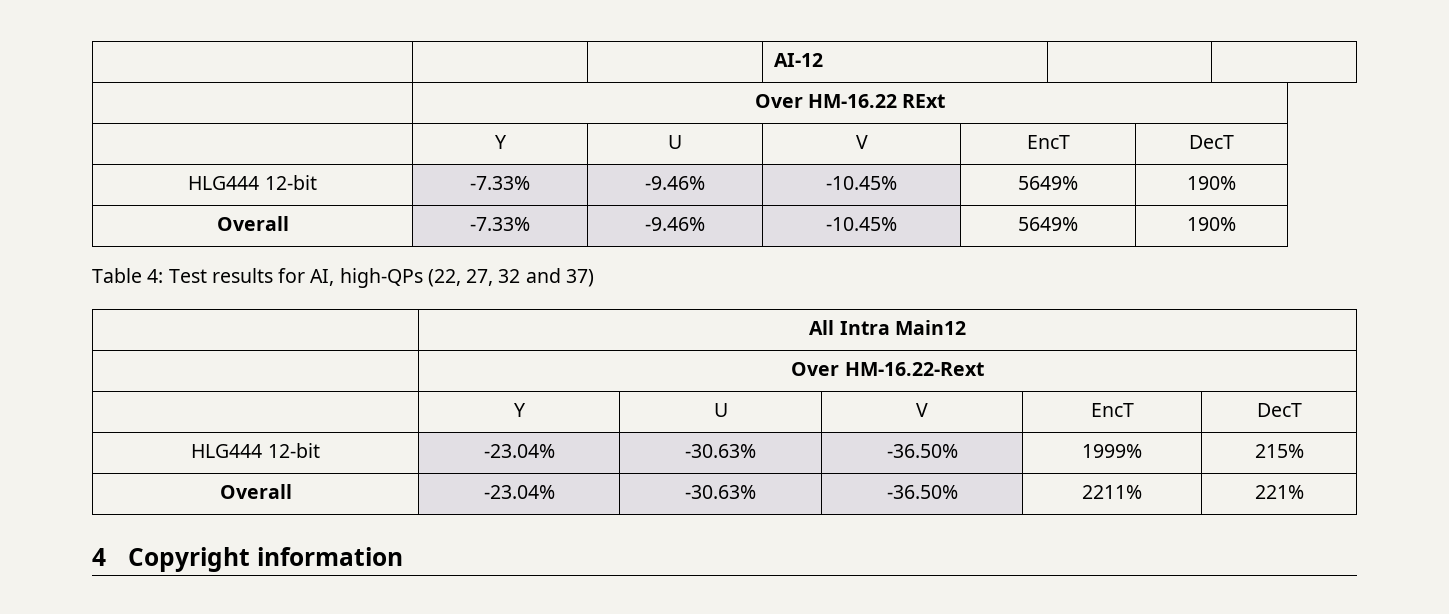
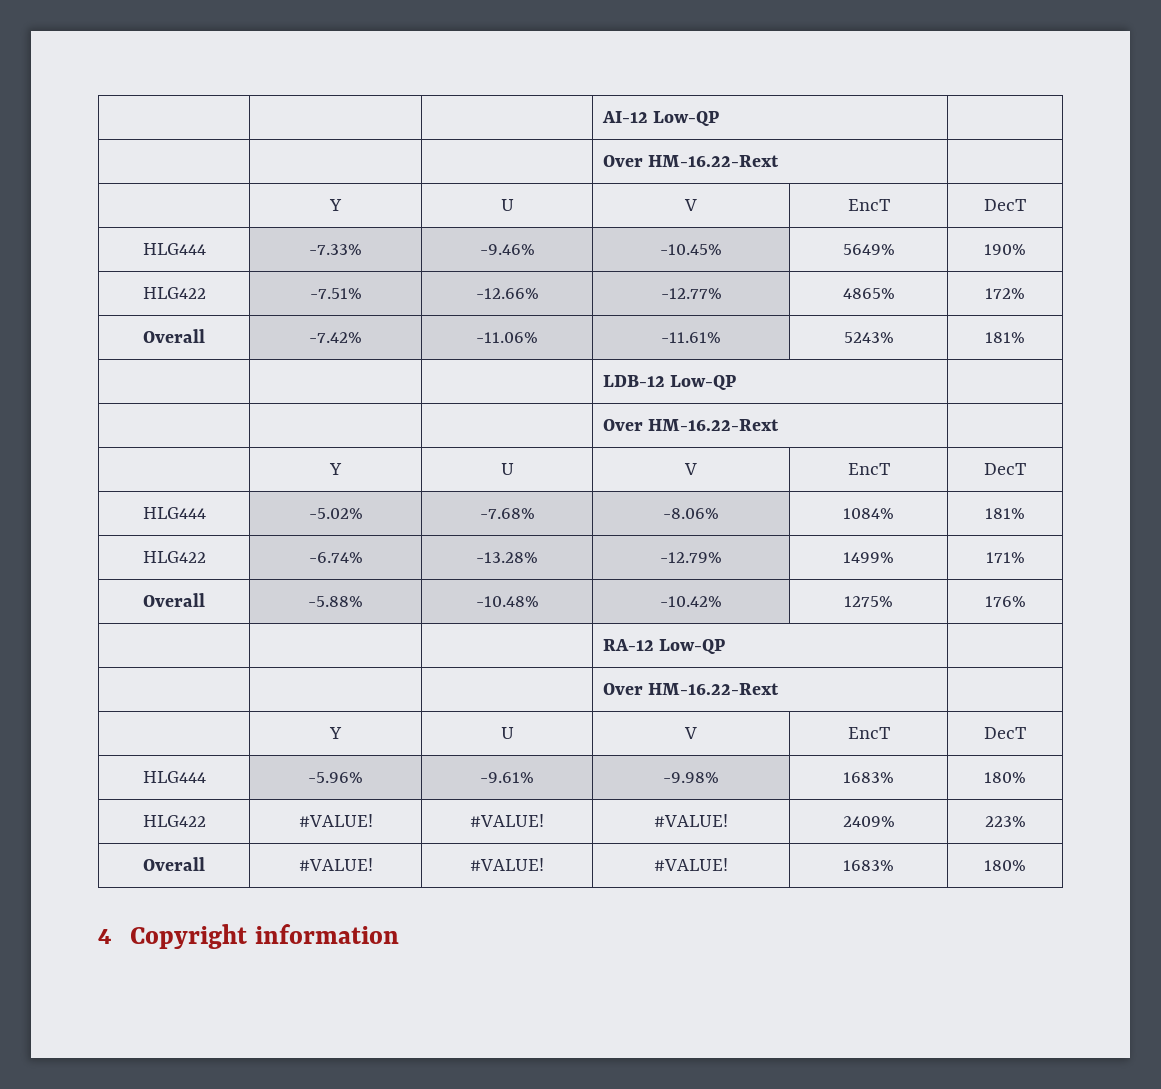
[754,94,946,108] [494,135,507,149] [668,135,682,149] [855,135,868,149] [1026,135,1070,149] [1189,135,1234,149] [188,175,317,190] [470,176,530,190] [645,176,705,190] [826,176,897,190] [1018,176,1078,190] [1187,176,1236,190] [216,216,289,231] [470,217,530,231] [645,217,705,231] [826,217,897,231] [1018,217,1078,231] [1187,217,1236,231] [92,268,594,288] [809,320,966,335] [791,362,984,376] [513,403,526,417] [713,403,728,417] [916,403,928,417] [1090,403,1134,417] [1256,403,1302,417] [191,443,320,458] [483,444,555,458] [685,444,756,458] [886,444,958,458] [1082,444,1142,458] [1254,444,1304,458] [219,484,292,499] [483,485,555,499] [685,485,756,499] [886,485,958,499] [1082,485,1142,499] [1254,485,1304,499] | | // | Over HM-16.22 RExt // | Y | U | V | EncT | DecT // HLG444 12-bit | -7.33% | -9.46% | -10.45% | 5649% | 190% // Overall | -7.33% | -9.46% | -10.45% | 5649% | 190% // Table 4: Test results for AI, high-QPs (22, 27, 32 and 37) // | All Intra Main12 // | Over HM-16.22-Rext // | Y | U | V | EncT | DecT // HLG444 12-bit | -23.04% | -30.63% | -36.50% | 1999% | 215% // Overall | -23.04% | -30.63% | -36.50% | 2211% | 221% -> [653,111,720,126] [602,155,780,167] [329,199,342,211] [500,199,514,211] [684,199,697,211] [847,199,890,211] [984,199,1026,211] [142,243,206,255] [309,244,362,255] [479,244,535,255] [660,244,722,255] [842,244,895,255] [984,244,1026,255] [142,287,206,299] [309,288,362,299] [475,288,539,299] [660,288,722,299] [842,288,895,299] [985,288,1025,299] [143,329,205,343] [309,332,362,343] [476,332,538,343] [661,332,721,343] [843,332,894,343] [985,332,1025,343] [602,375,737,390] [602,419,780,431] [329,463,342,475] [500,463,514,475] [684,463,697,475] [847,463,890,475] [984,463,1026,475] [142,507,206,519] [308,508,363,519] [479,508,535,519] [663,508,719,519] [843,508,894,519] [985,508,1025,519] [142,551,206,563] [308,552,363,563] [476,552,538,563] [660,552,722,563] [843,552,894,563] [985,552,1025,563] [143,593,205,607] [308,596,363,607] [475,596,539,607] [660,596,722,607] [844,596,893,607] [984,596,1026,607] [602,639,726,654] [602,683,780,695] [329,727,342,739] [500,727,514,739] [684,727,697,739] [847,727,890,739] [984,727,1026,739] [142,771,206,783] [308,772,363,783] [480,772,534,783] [663,772,719,783] [843,772,894,783] [984,772,1026,783] [142,815,206,827] [298,814,373,827] [470,814,544,827] [654,814,728,827] [842,816,895,827] [984,816,1026,827] [143,857,205,871] [298,858,373,871] [470,858,544,871] [654,858,728,871] [843,860,894,871] [984,860,1026,871] Low-QP | // | | | Over HM-16.22-Rext | // | Y | U | V | EncT | DecT // HLG444 | -7.33% | -9.46% | -10.45% | 5649% | 190% // HLG422 | -7.51% | -12.66% | -12.77% | 4865% | 172% // Overall | -7.42% | -11.06% | -11.61% | 5243% | 181% // | | | LDB-12 Low-QP | // | | | Over HM-16.22-Rext | // | Y | U | V | EncT | DecT // HLG444 | -5.02% | -7.68% | -8.06% | 1084% | 181% // HLG422 | -6.74% | -13.28% | -12.79% | 1499% | 171% // Overall | -5.88% | -10.48% | -10.42% | 1275% | 176% // | | | RA-12 Low-QP | // | | | Over HM-16.22-Rext | // | Y | U | V | EncT | DecT // HLG444 | -5.96% | -9.61% | -9.98% | 1683% | 180% // HLG422 | #VALUE! | #VALUE! | #VALUE! | 2409% | 223% // Overall | #VALUE! | #VALUE! | #VALUE! | 1683% | 180%

